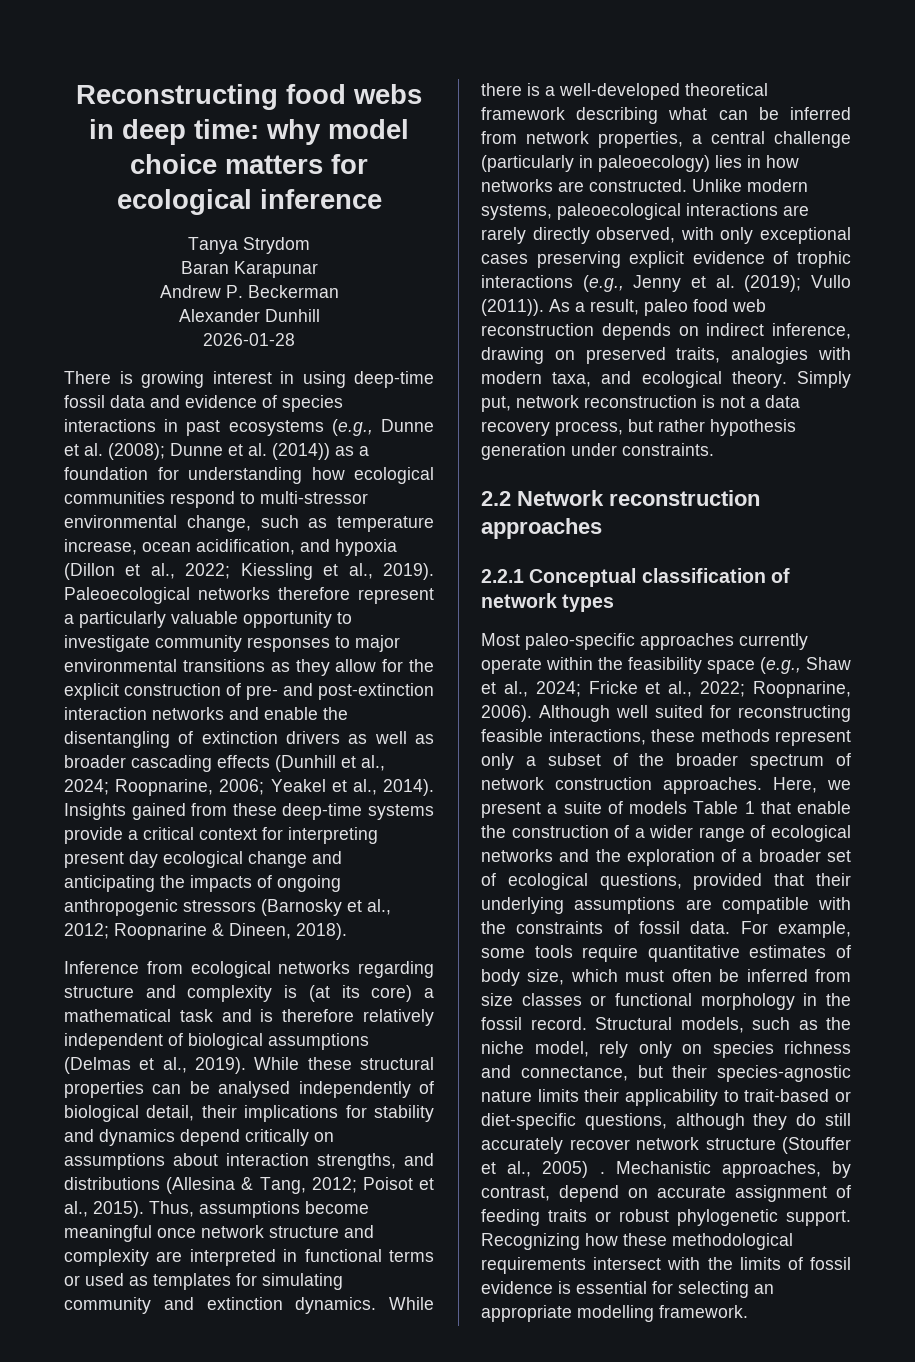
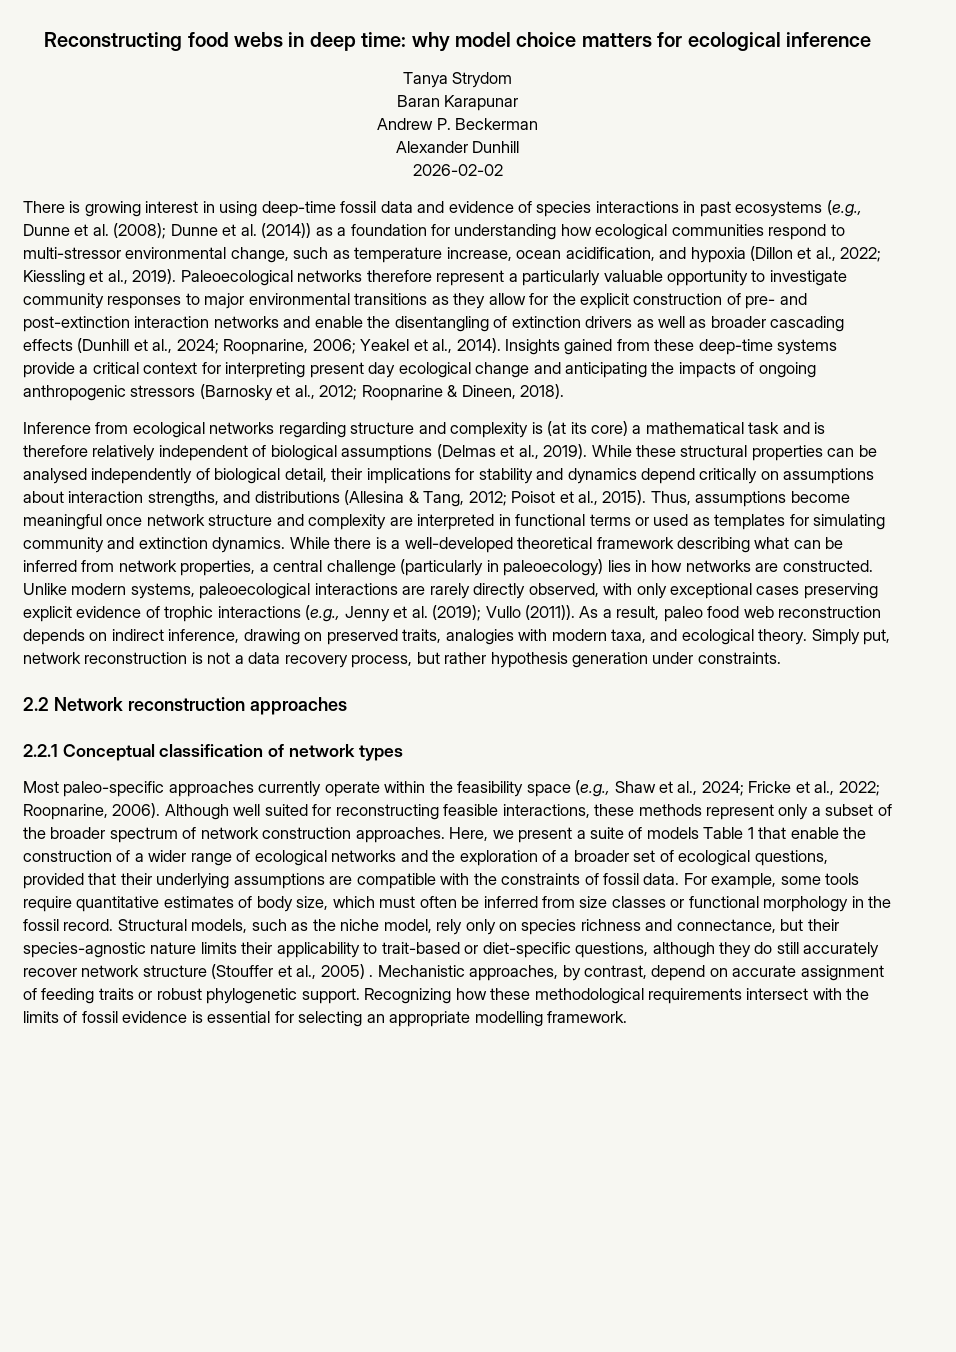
[203,333,295,346] 2026-01-28 -> [412,164,503,176] 2026-02-02

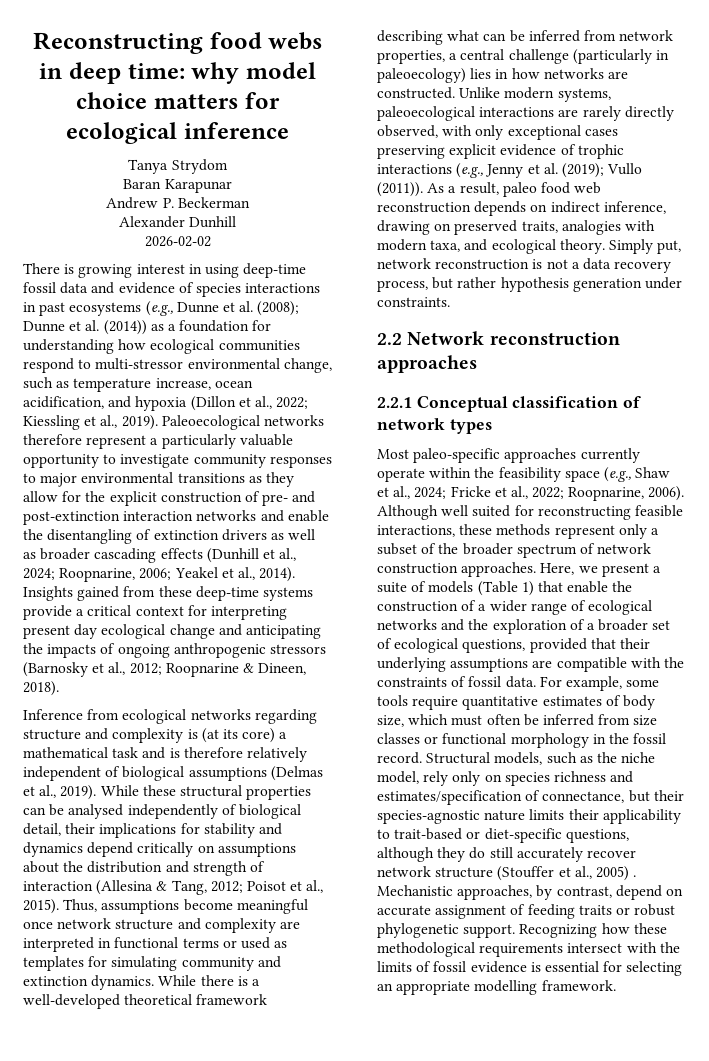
[68,491,340,507] interaction strengths, and distributions -> [63,861,265,876] [23,881,93,891] the distribution and strength of interaction
[703,827,754,839] Table 1 -> [477,581,534,596] (Table 1)
(673, 925) none -> [377,790,541,805] estimates/specification of

